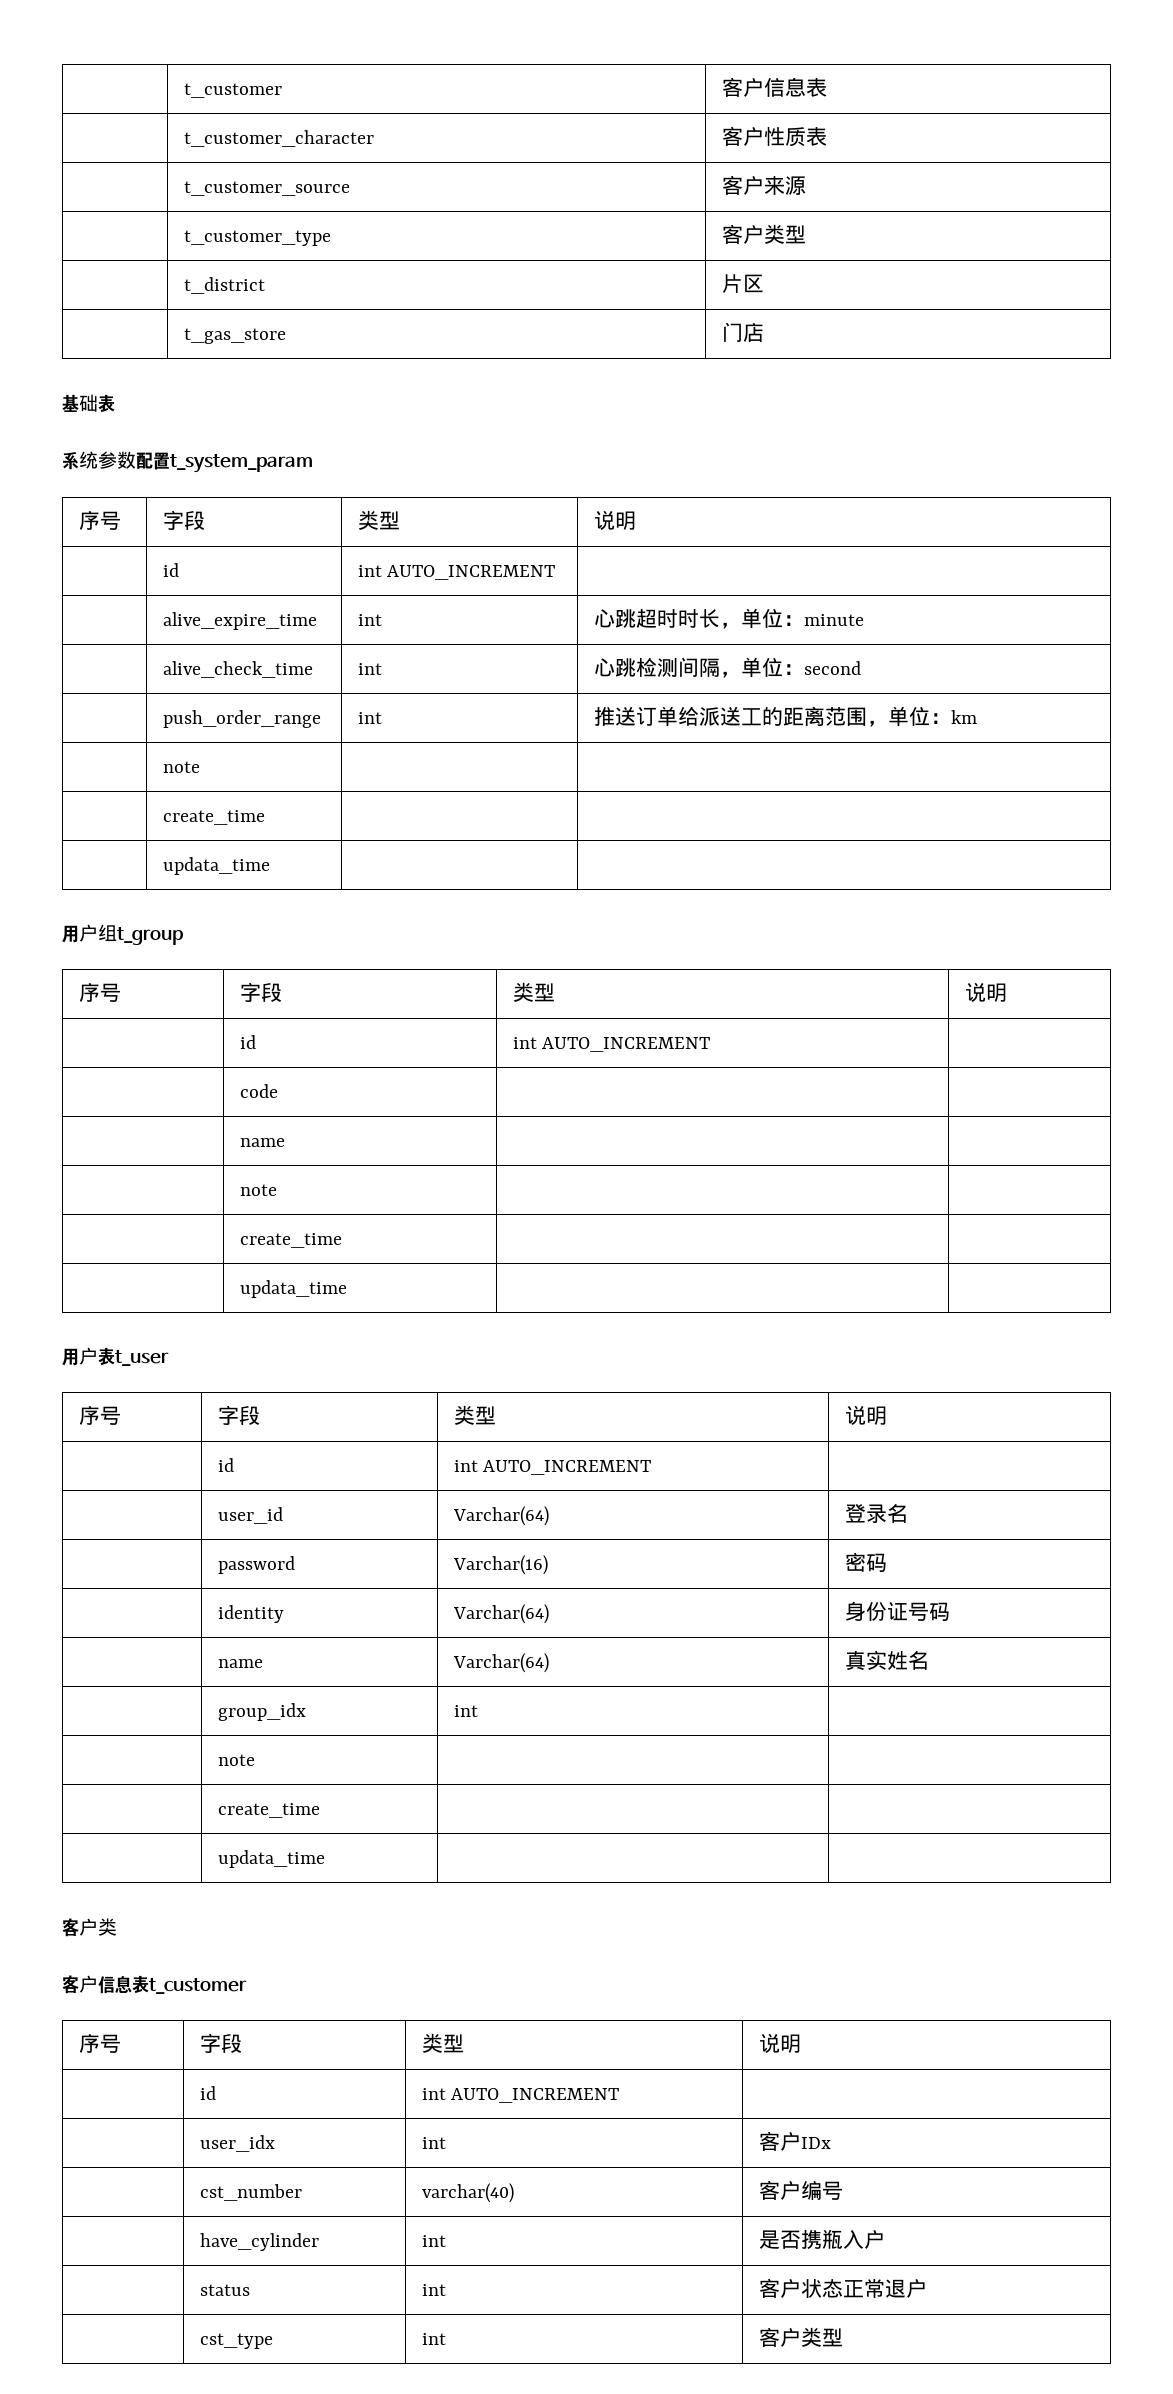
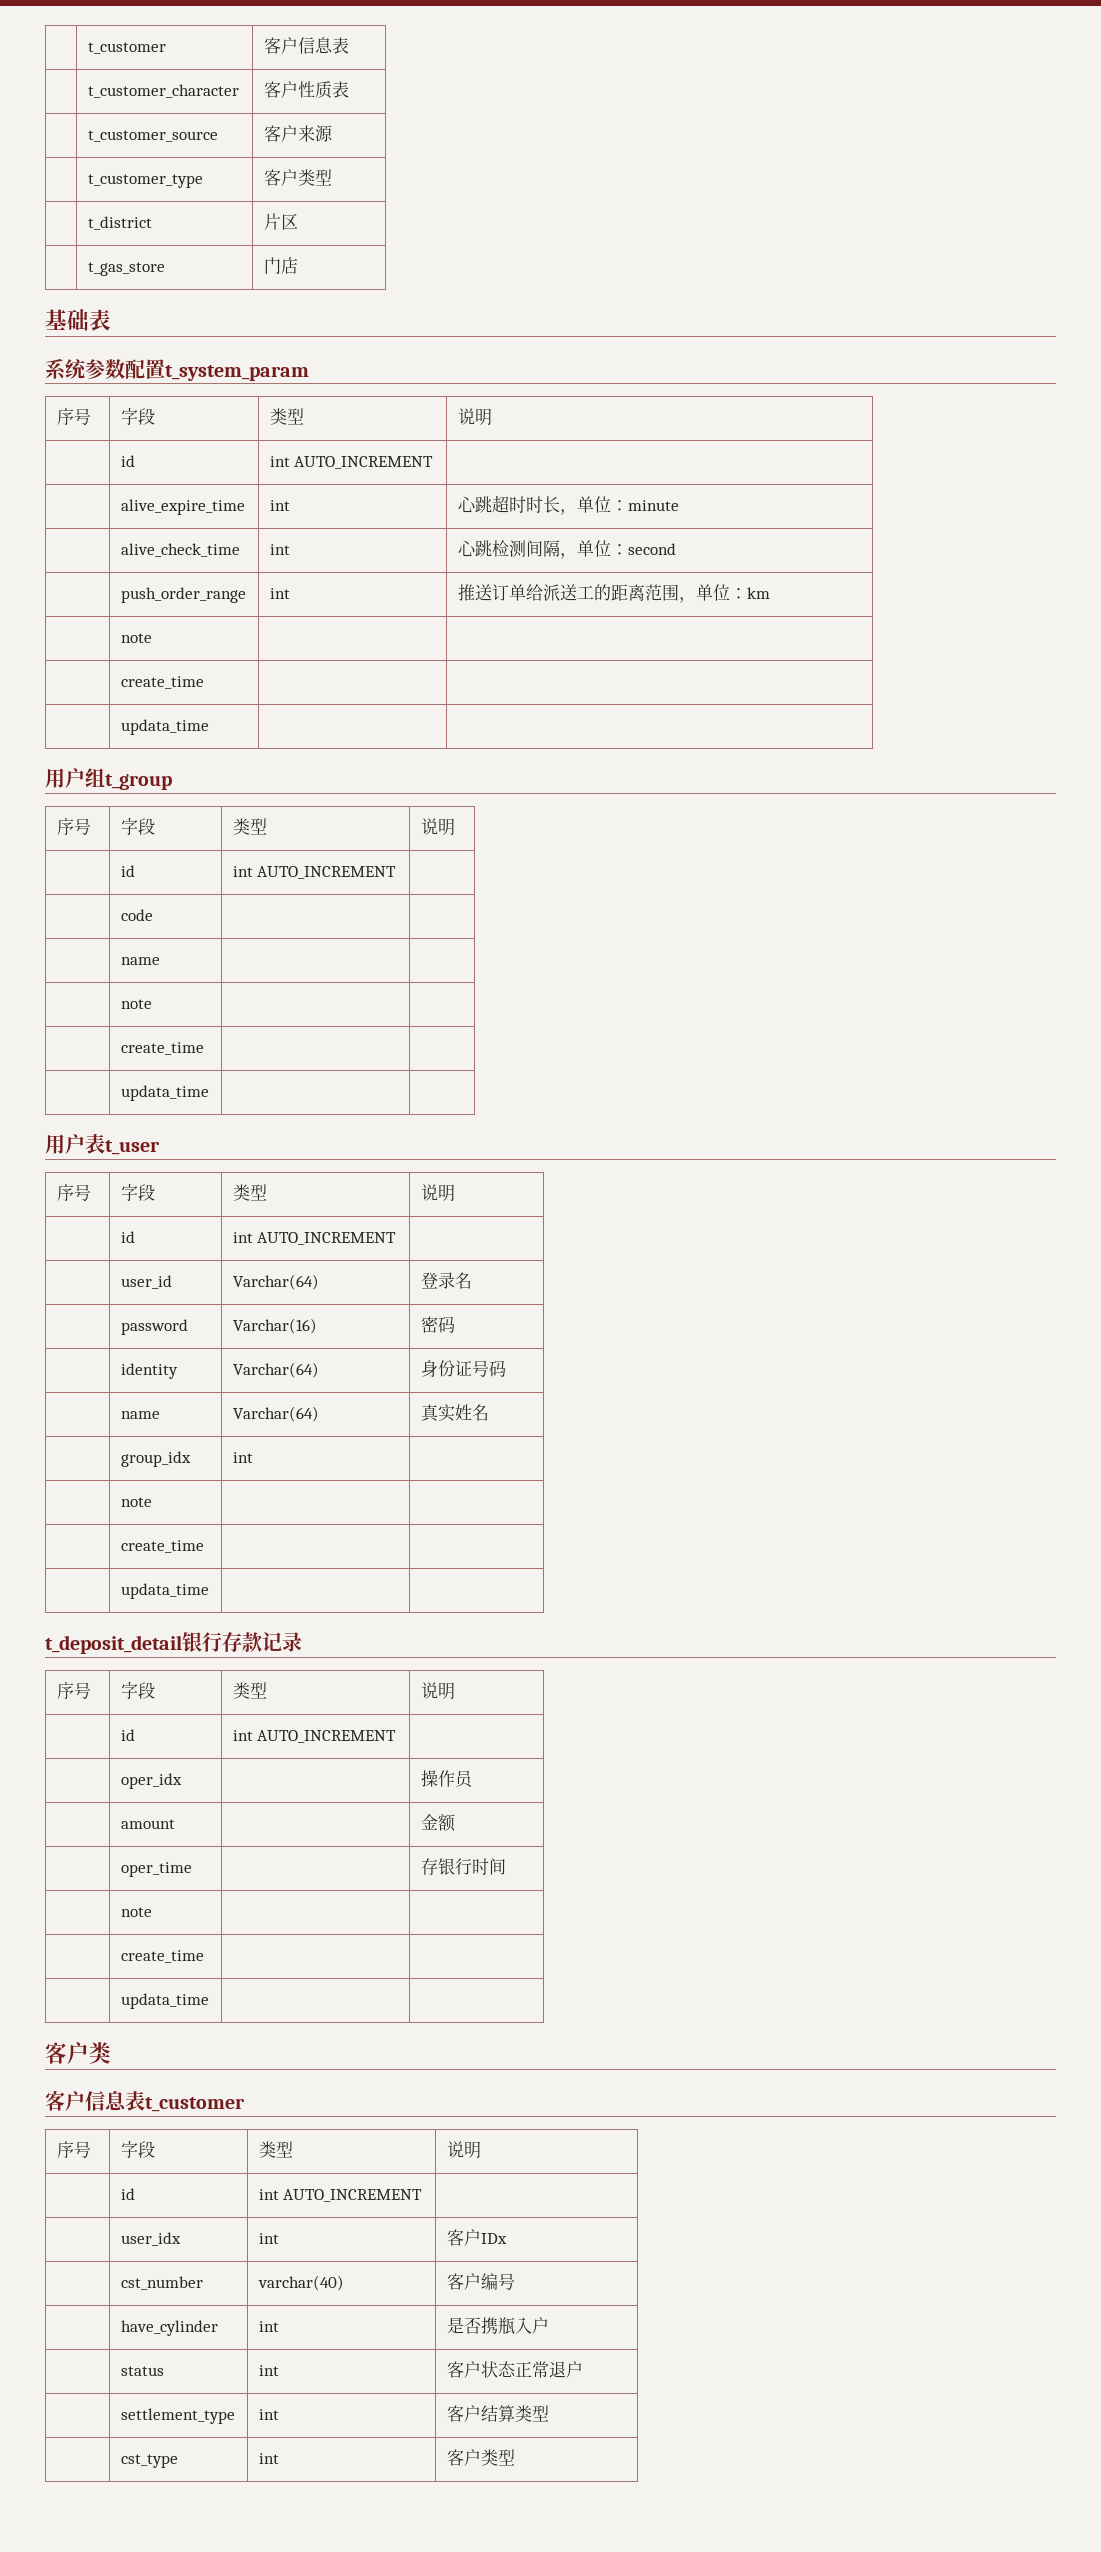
(325, 1859) none -> [45,1632,302,1654] [56,1682,91,1699] [120,1682,155,1699] [232,1682,267,1699] [420,1682,455,1700] [120,1729,135,1741] [232,1730,397,1743] [120,1773,182,1789] [420,1770,474,1788] [120,1819,175,1829] [420,1814,456,1832] [120,1862,192,1877] [420,1858,506,1875] [120,1907,152,1917] [120,1950,204,1963] [120,1993,209,2009] // t_deposit_detail银行存款记录 // 序号 | 字段 | 类型 | 说明 // | id | int AUTO_INCREMENT | // | oper_idx | | 操作员 // | amount | | 金额 // | oper_time | | 存银行时间 // | note | | // | create_time | | // | updata_time | |
(927, 2288) none -> [120,2408,235,2424] [258,2409,279,2420] [446,2405,549,2422] // | settlement_type | int | 客户结算类型

